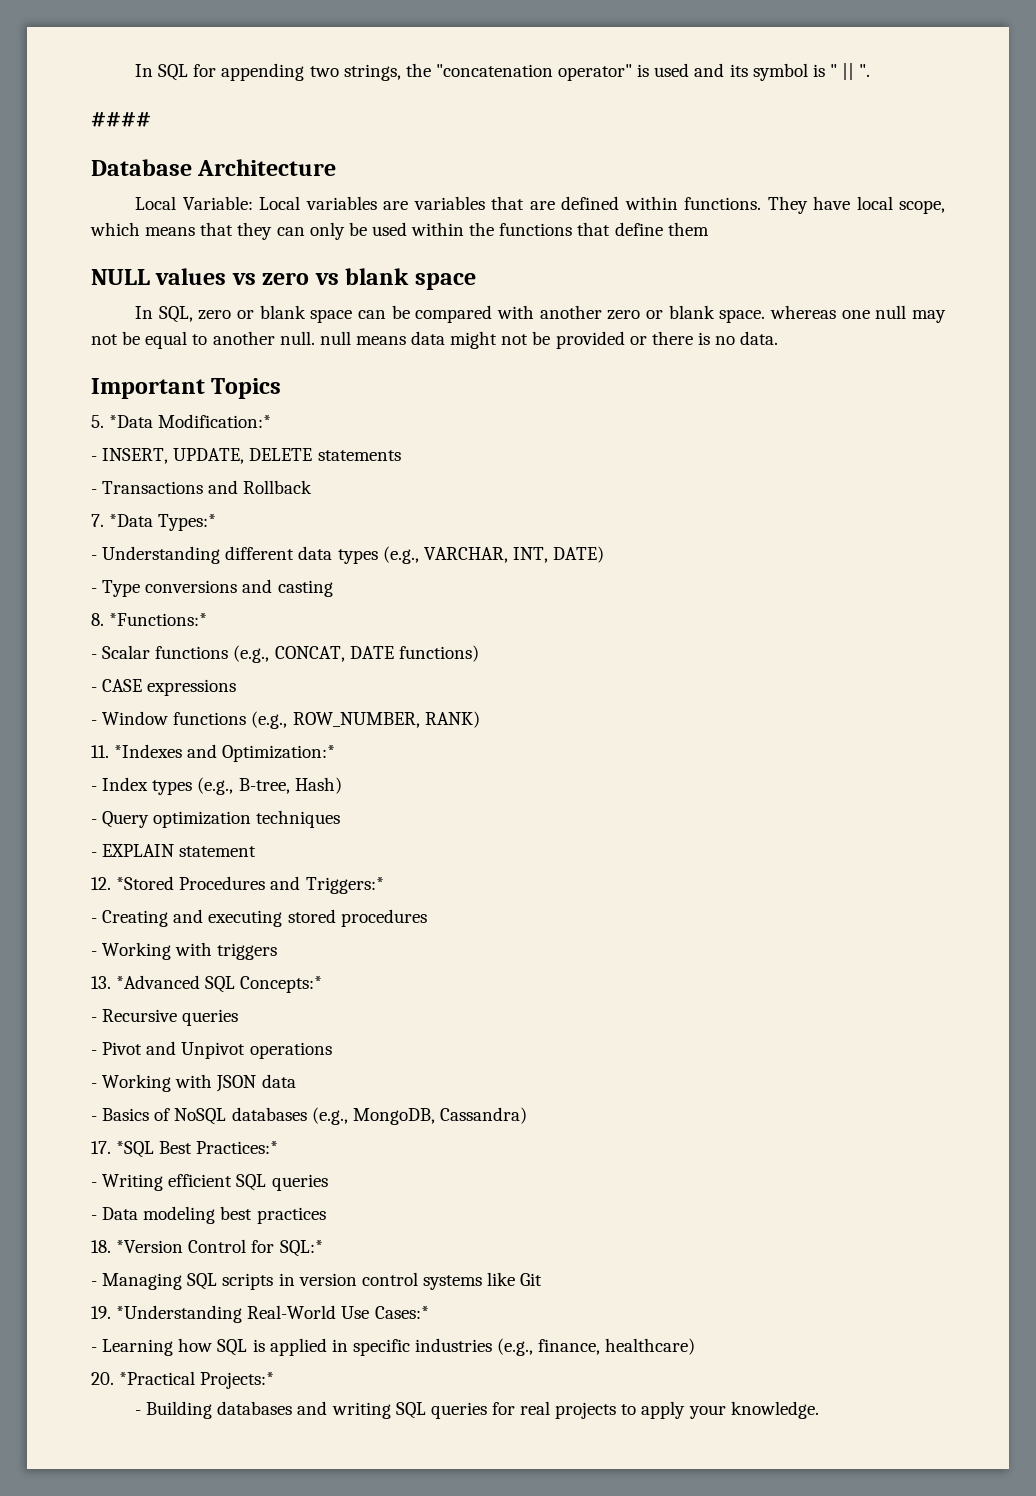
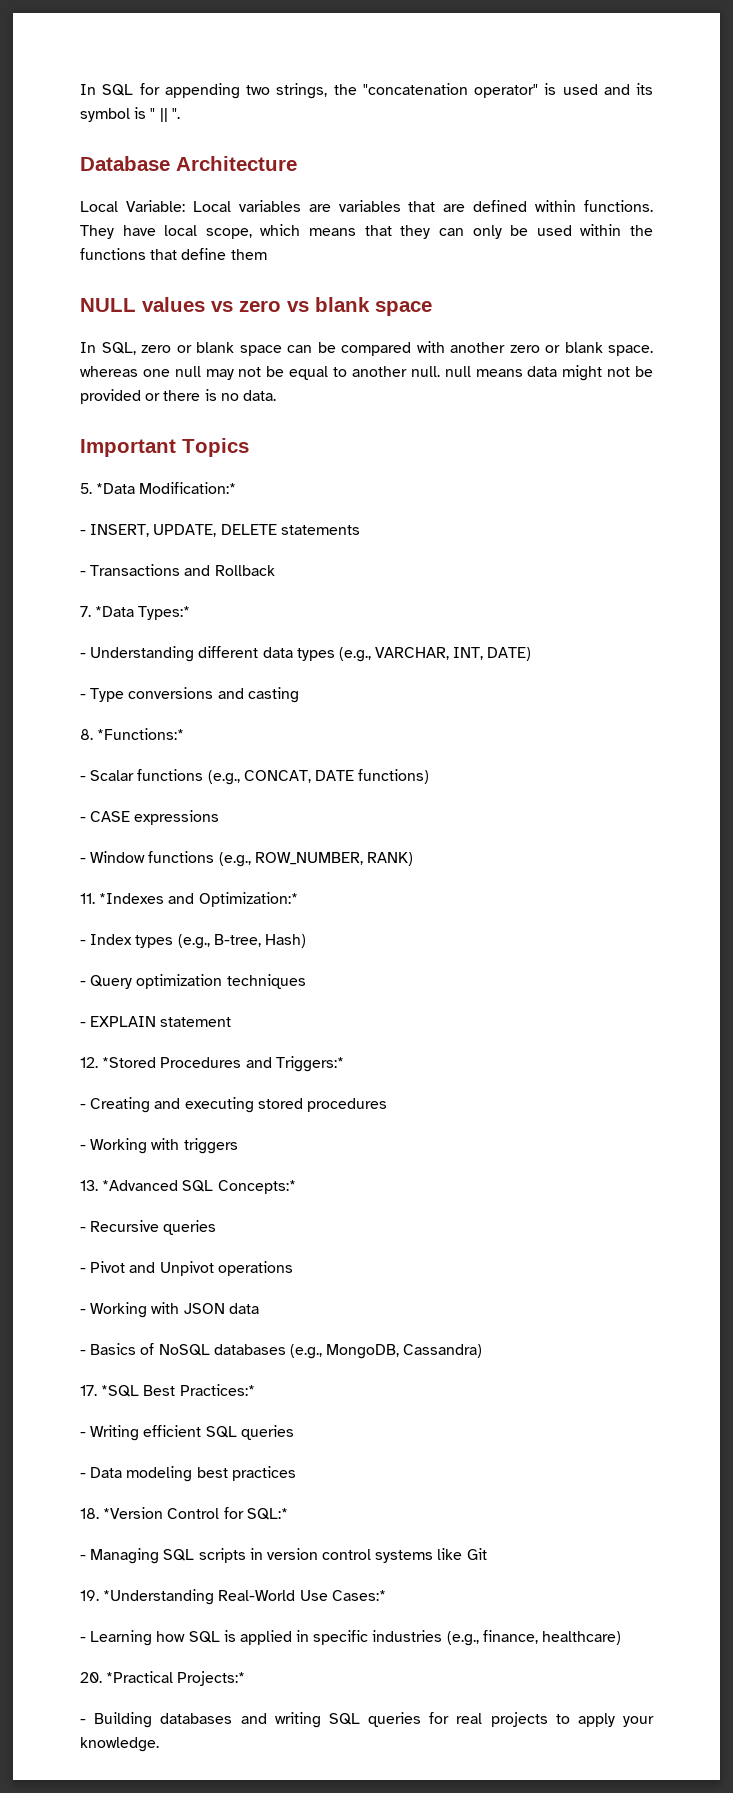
[91,111,151,127] // #### -> (180, 113) none

